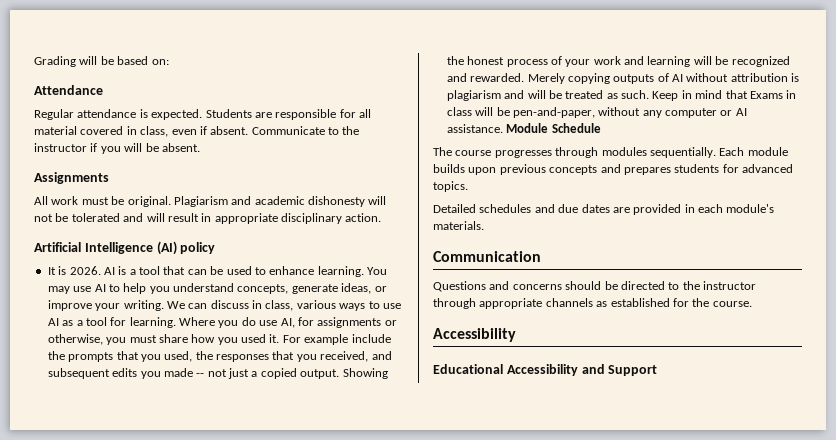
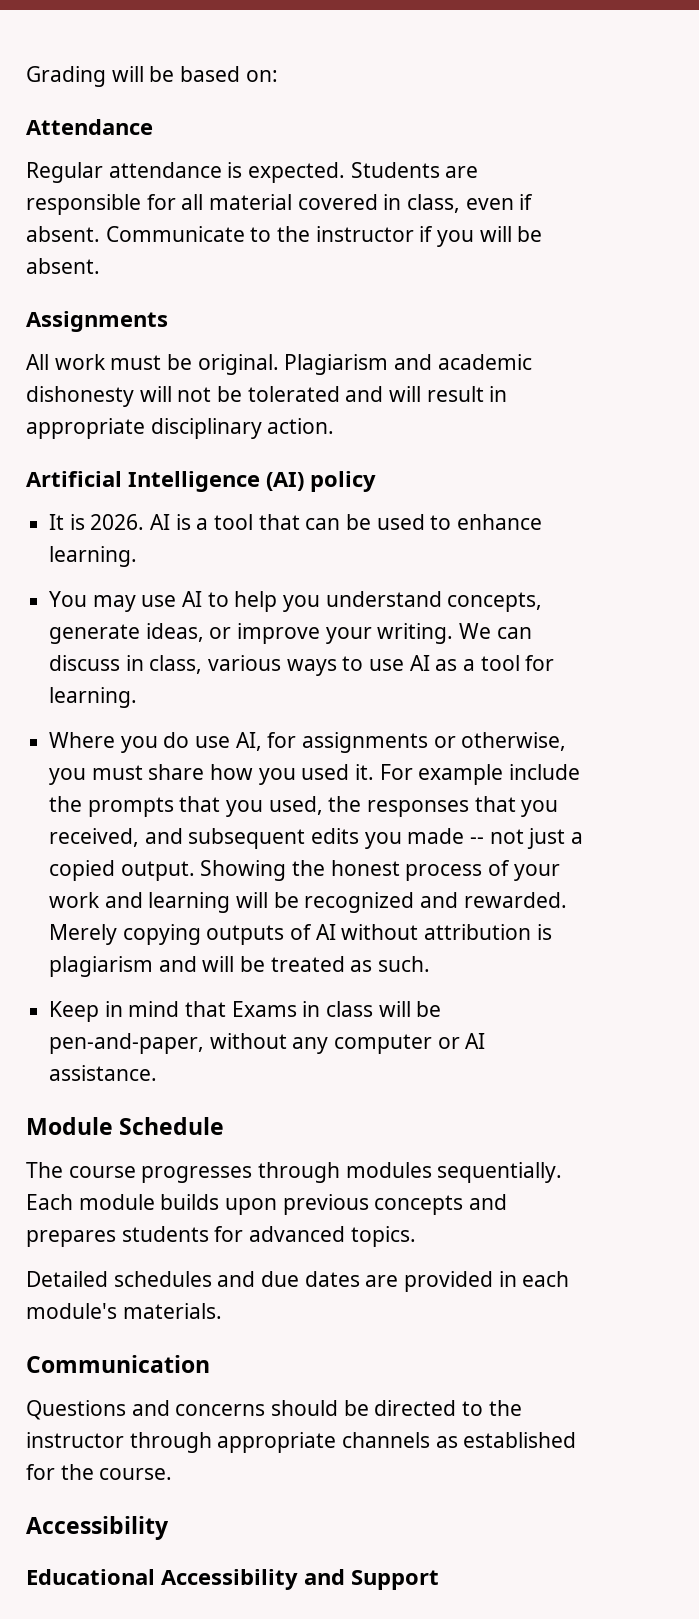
(364, 271) none -> (138, 556) //
(176, 322) none -> (138, 697) //
(649, 94) none -> (431, 964) //
(503, 128) none -> (158, 1073) //

